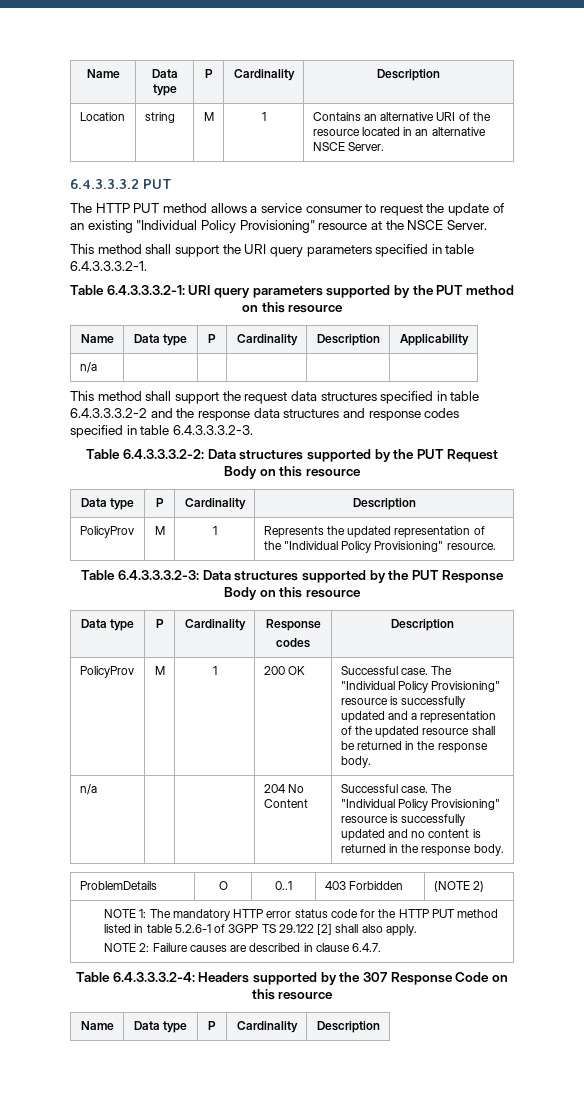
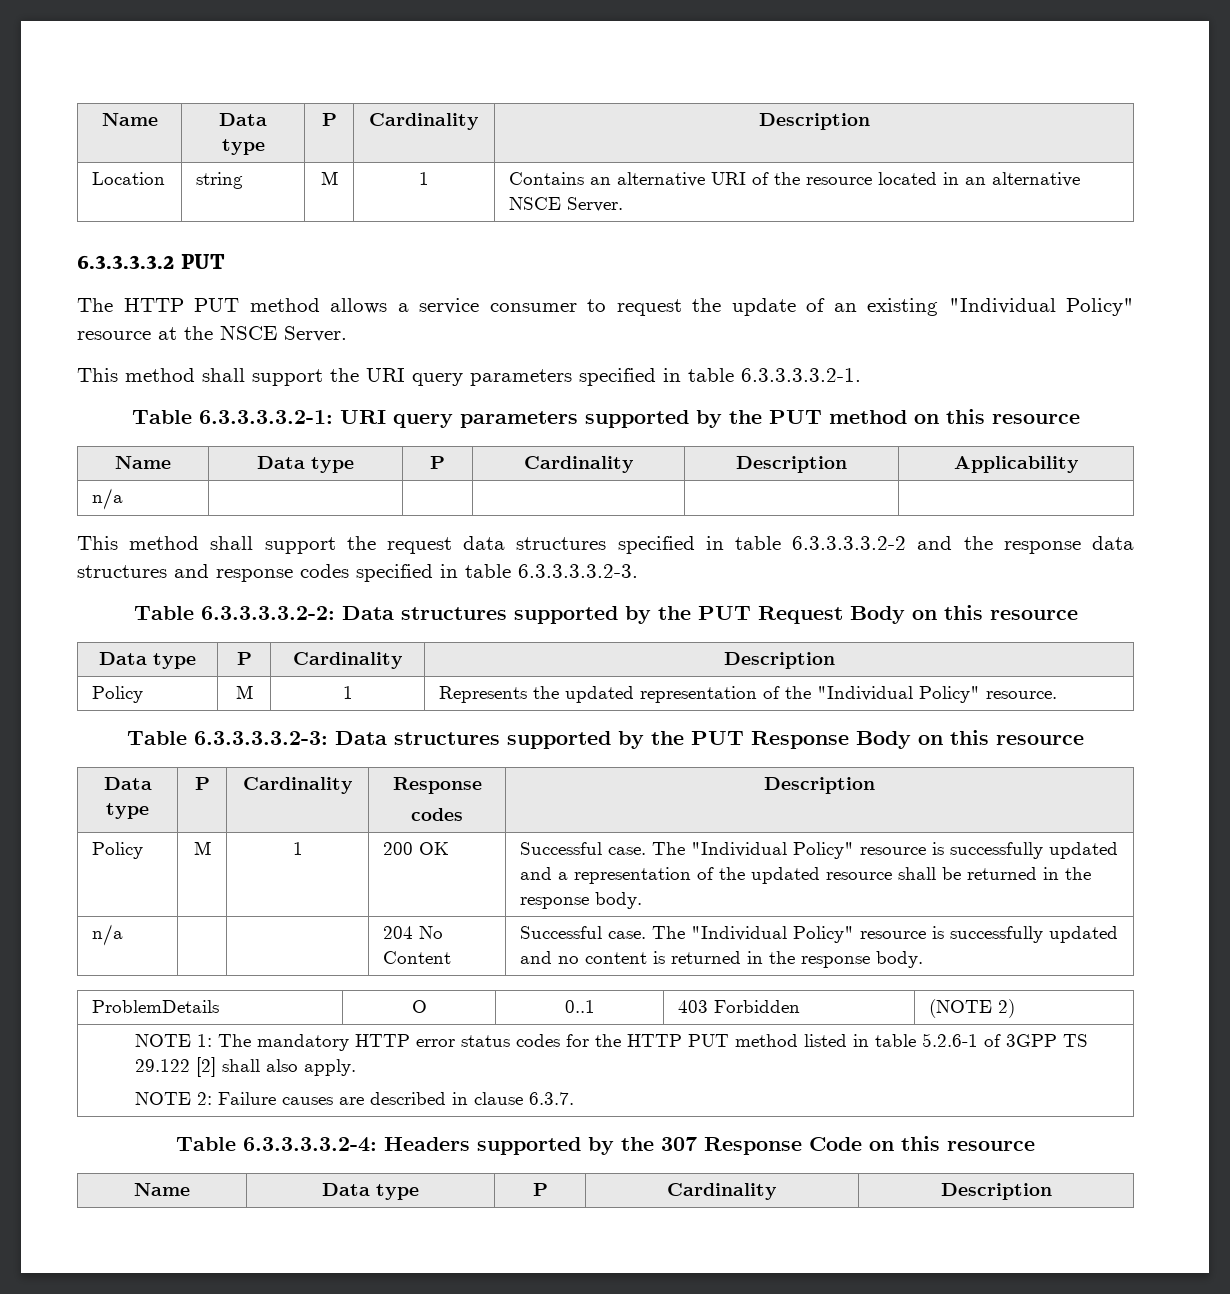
[70,179,139,189] 6.4.3.3.3.2 -> [77,255,174,269] 6.3.3.3.3.2
[200,220,315,233] Policy Provisioning" -> [1066,298,1134,316] Policy"
[70,261,147,271] [70,285,185,295] 6.4.3.3.3.2-1. // Table 6.4.3.3.3.2-1: -> [741,368,861,382] [131,410,333,424] 6.3.3.3.3.2-1. // Table 6.3.3.3.3.2-1:
[70,408,147,418] 6.4.3.3.3.2-2 -> [792,536,907,550] 6.3.3.3.3.2-2
[172,425,253,435] [86,449,205,459] 6.4.3.3.3.2-3. // Table 6.4.3.3.3.2-2: -> [518,564,638,578] [133,606,335,620] 6.3.3.3.3.2-3. // Table 6.3.3.3.3.2-2:
[79,526,134,538] PolicyProv -> [92,686,144,703] Policy
[341,541,444,553] Policy Provisioning" -> [919,686,981,703] Policy"
[118,570,200,580] 6.4.3.3.3.2-3: -> [194,731,328,745] 6.3.3.3.3.2-3:
[79,666,134,678] PolicyProv -> [92,842,144,859] Policy
[397,681,501,693] Policy Provisioning" -> [793,842,855,859] Policy"
[397,799,501,811] Policy Provisioning" -> [793,926,855,943] Policy"
[330,909,358,918] code -> [515,1034,560,1047] codes
[352,943,382,952] [76,972,195,982] 6.4.7. // Table 6.4.3.3.3.2-4: -> [528,1092,574,1105] [176,1137,377,1152] 6.3.7. // Table 6.3.3.3.3.2-4:

